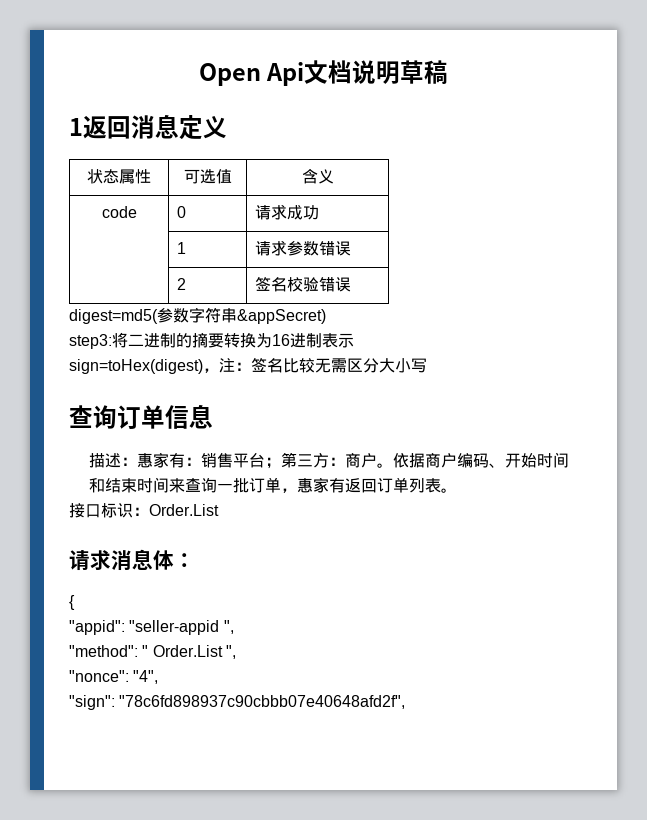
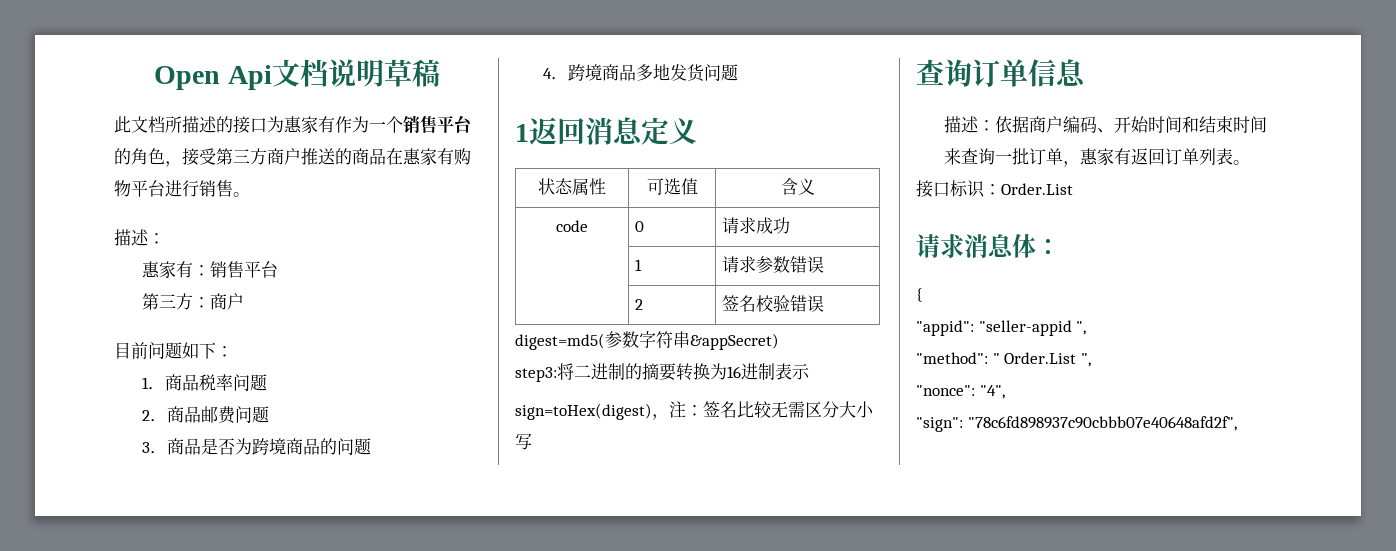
(449, 72) none -> [114,115,472,134] [114,148,471,167] [114,180,250,197] [114,229,165,246] [142,261,279,279] [142,293,245,310] [114,342,233,359] [142,374,268,391] [142,406,270,424] [142,438,372,455] [543,64,739,82] // 此文档所描述的接口为惠家有作为一个销售平台的角色，接受第三方商户推送的商品在惠家有购物平台进行销售。 // 描述： // 惠家有：销售平台 // 第三方：商户 // 目前问题如下： // 1．商品税率问题 // 2．商品邮费问题 // 3．商品是否为跨境商品的问题 // 4．跨境商品多地发货问题
[137,452,394,469] 惠家有：销售平台；第三方：商户。 -> (996, 125) none

